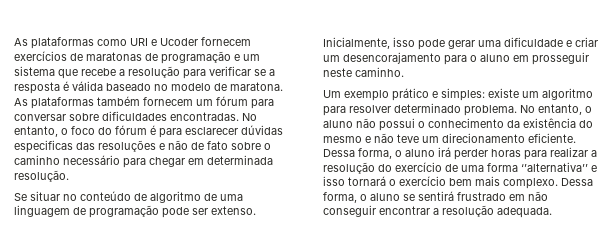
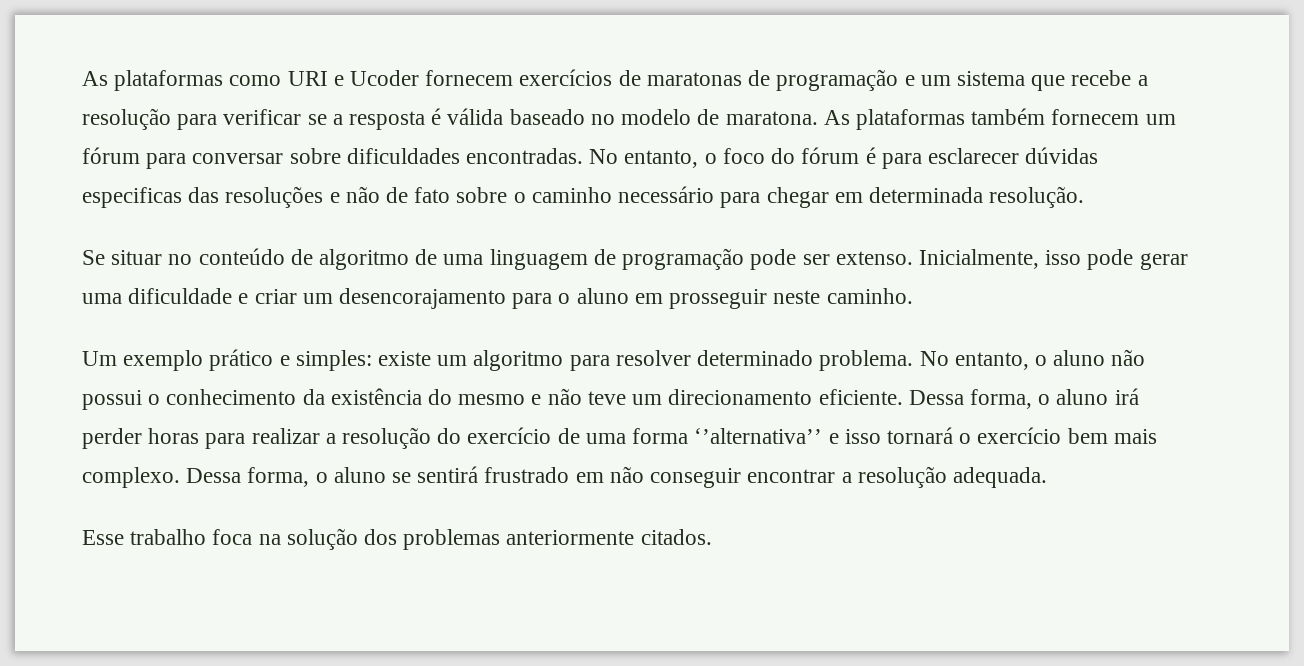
(552, 212) none -> [82,528,712,550] // Esse trabalho foca na solução dos problemas anteriormente citados.

